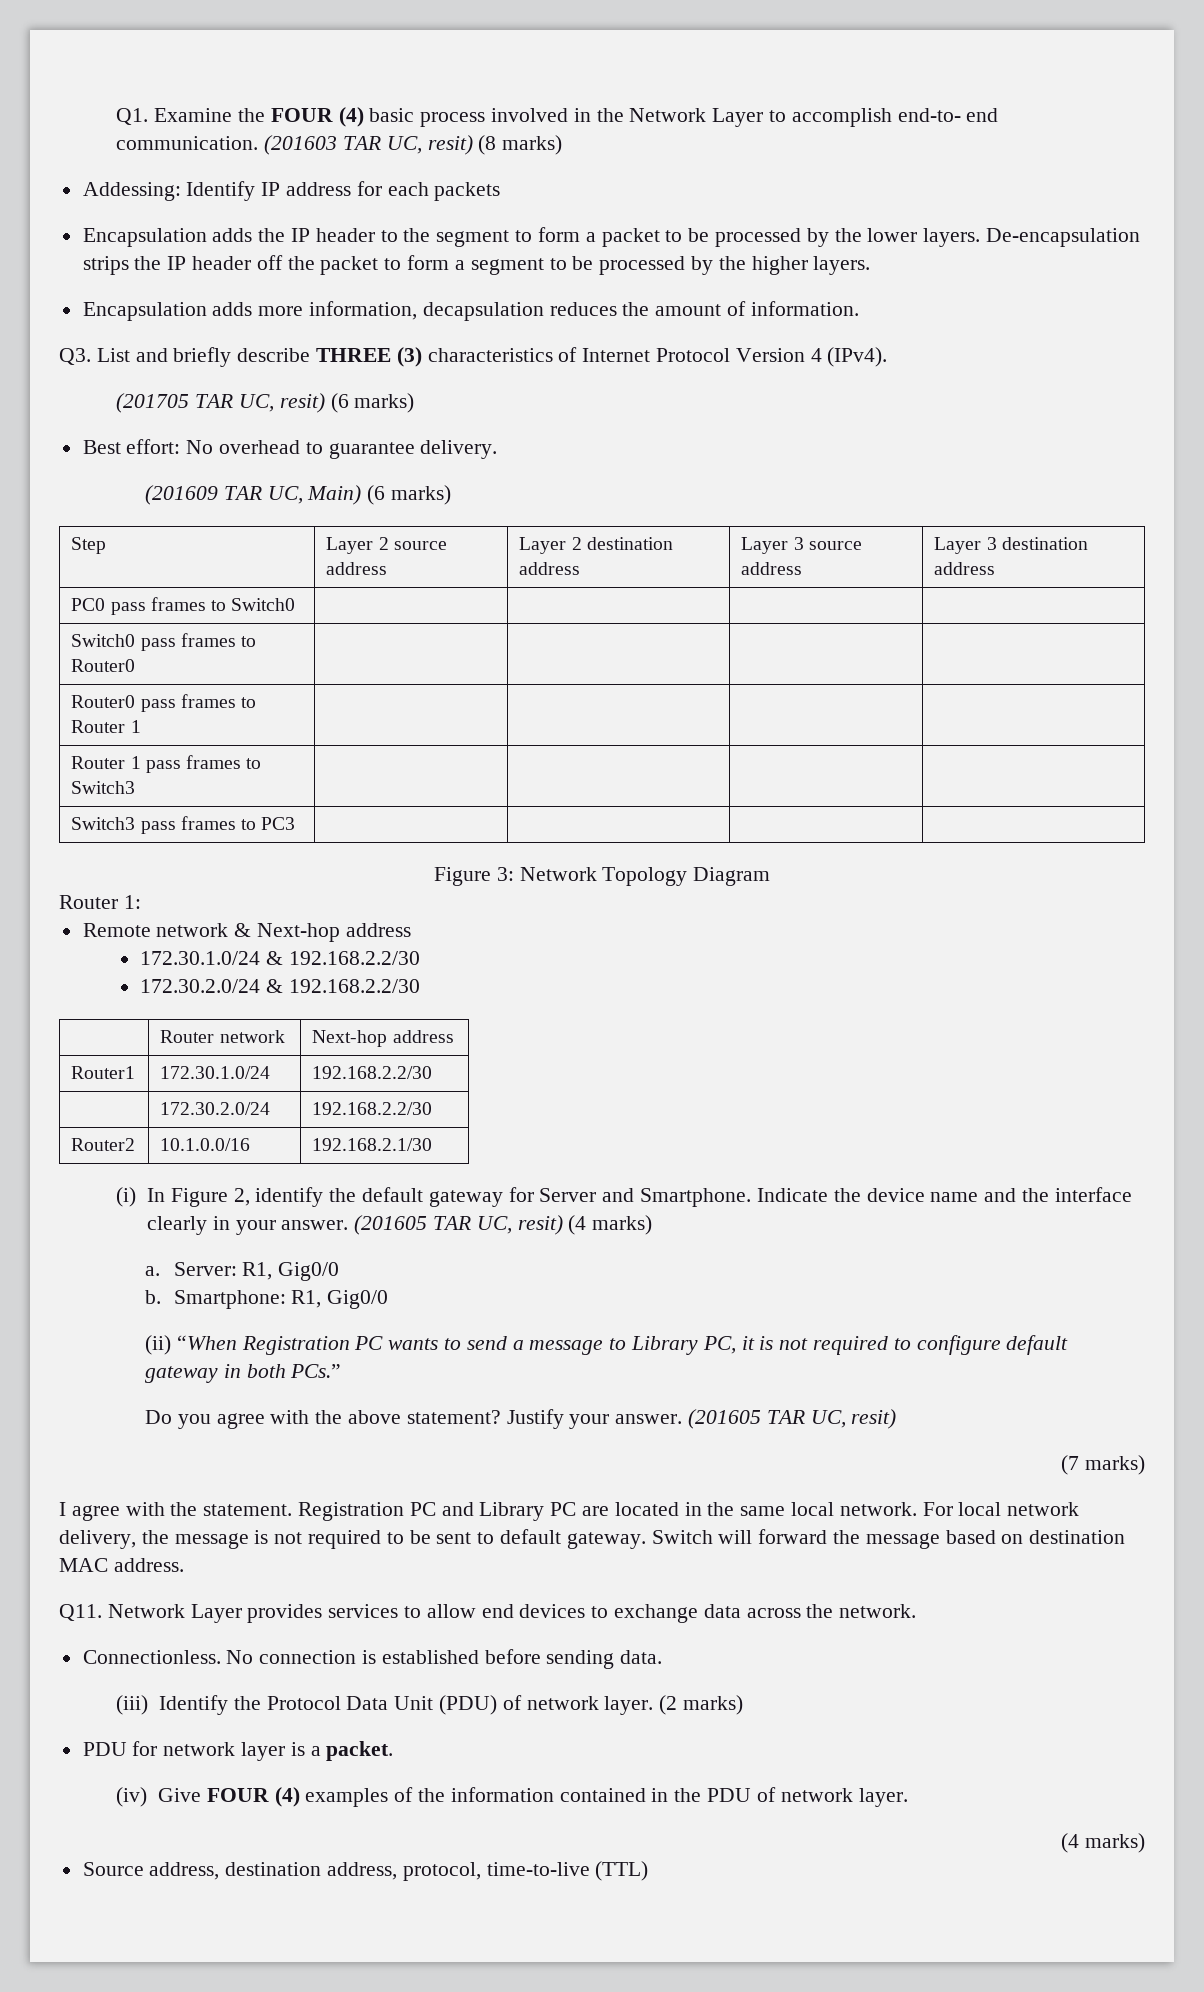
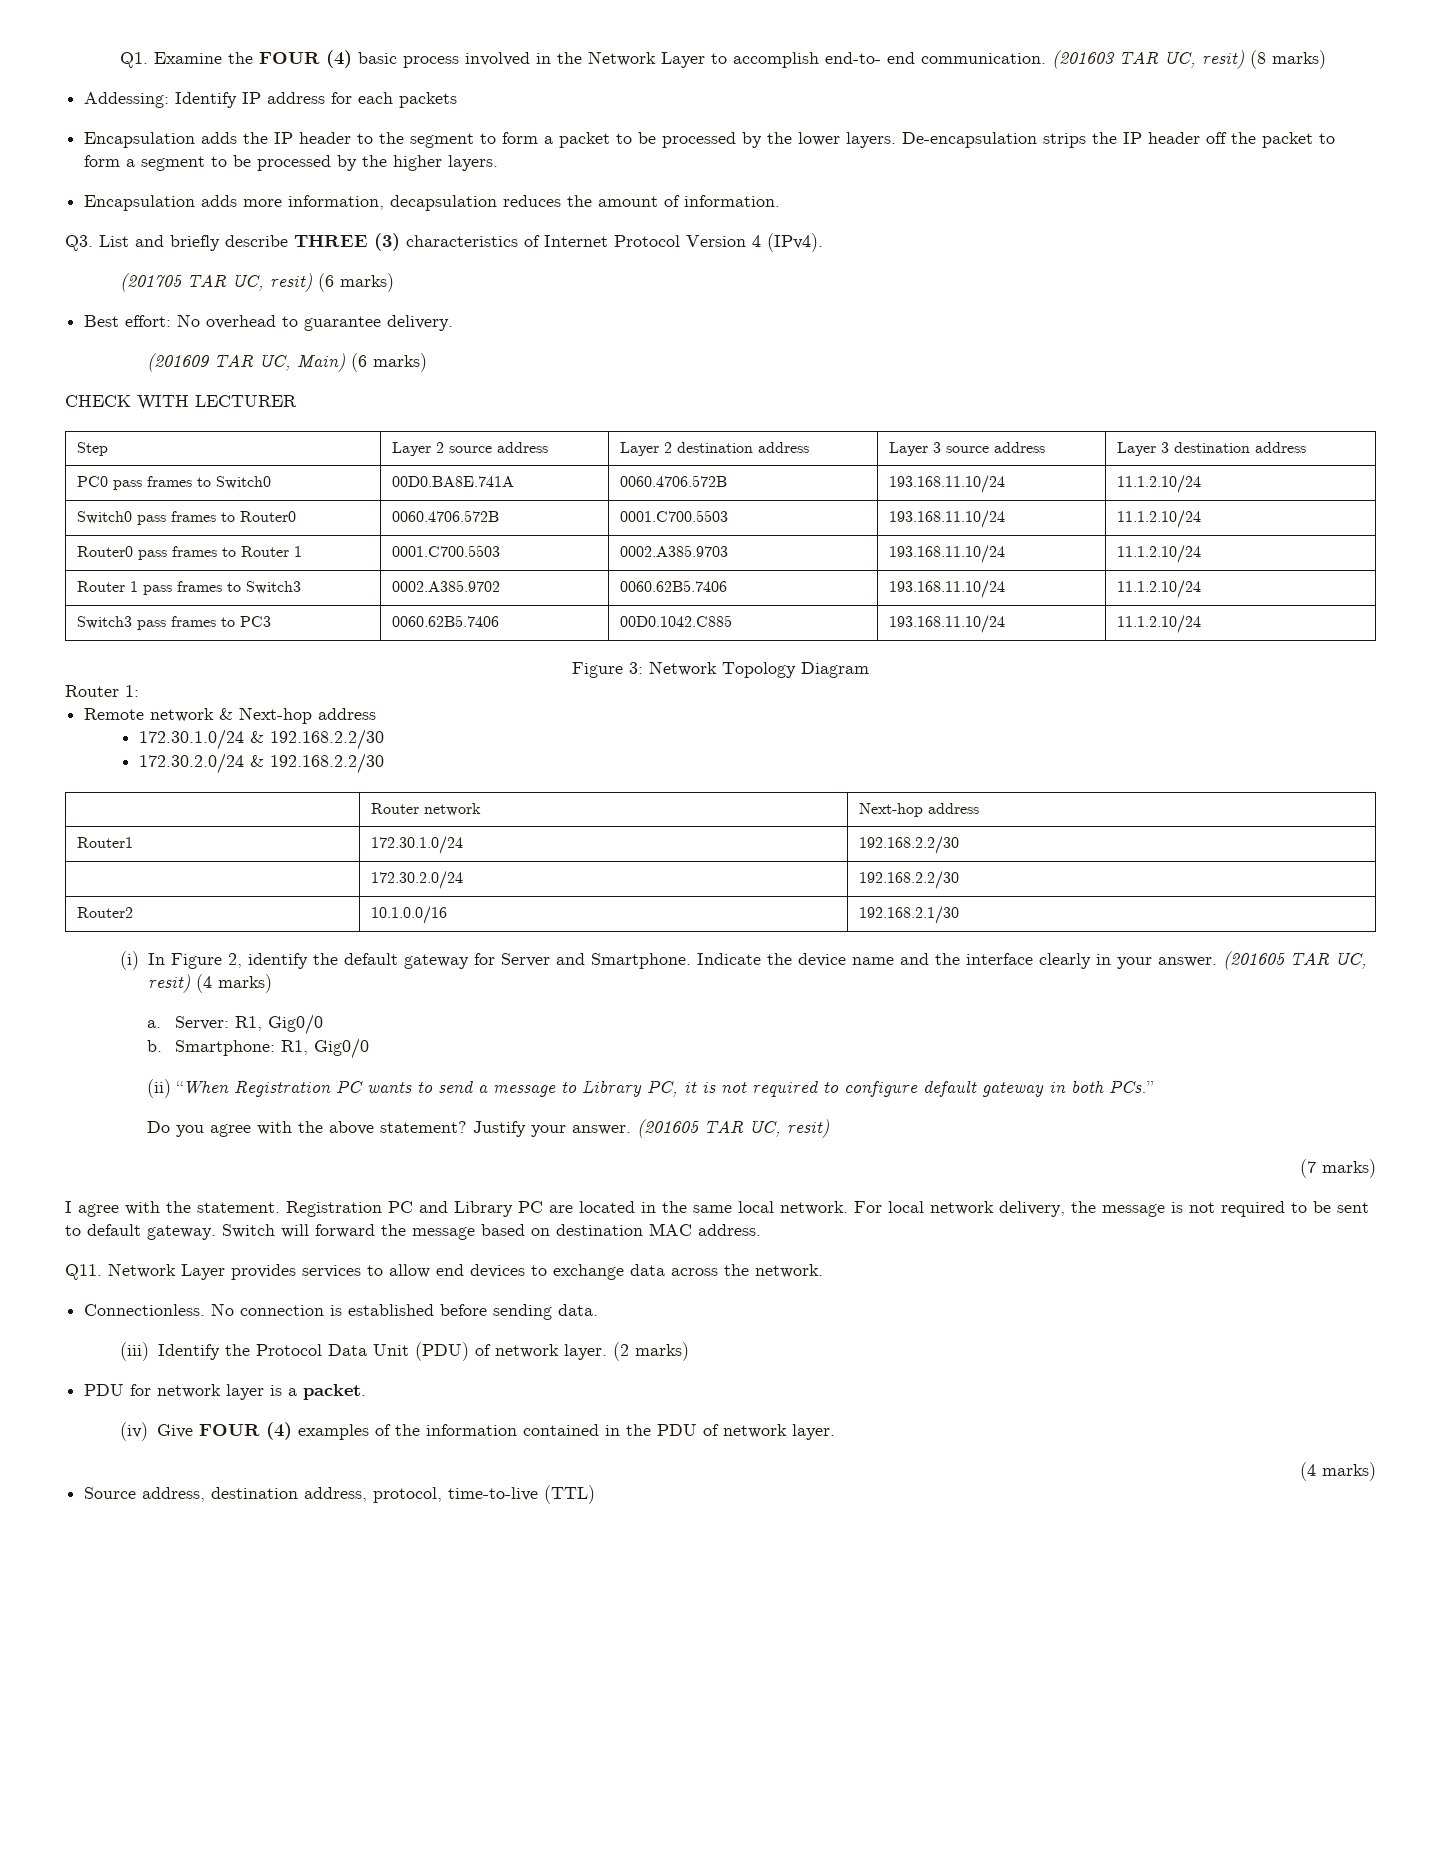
(451, 495) none -> [65,395,297,410] // CHECK WITH LECTURER
(296, 604) | | | -> [392,476,515,487] [620,475,728,487] [889,475,1006,493] [1117,475,1202,493] 00D0.BA8E.741A | 0060.4706.572B | 193.168.11.10/24 | 11.1.2.10/24
(136, 665) | | | -> [392,510,500,522] [620,510,729,522] [889,510,1006,528] [1117,510,1202,528] 0060.4706.572B | 0001.C700.5503 | 193.168.11.10/24 | 11.1.2.10/24
(141, 726) | | | -> [392,545,501,557] [620,545,729,557] [889,545,1006,563] [1117,545,1202,563] 0001.C700.5503 | 0002.A385.9703 | 193.168.11.10/24 | 11.1.2.10/24
(136, 787) | | | -> [392,580,501,592] [620,580,728,592] [889,580,1006,598] [1117,580,1202,598] 0002.A385.9702 | 0060.62B5.7406 | 193.168.11.10/24 | 11.1.2.10/24
(296, 823) | | | -> [392,615,500,627] [620,615,733,627] [889,615,1006,633] [1117,615,1202,633] 0060.62B5.7406 | 00D0.1042.C885 | 193.168.11.10/24 | 11.1.2.10/24

